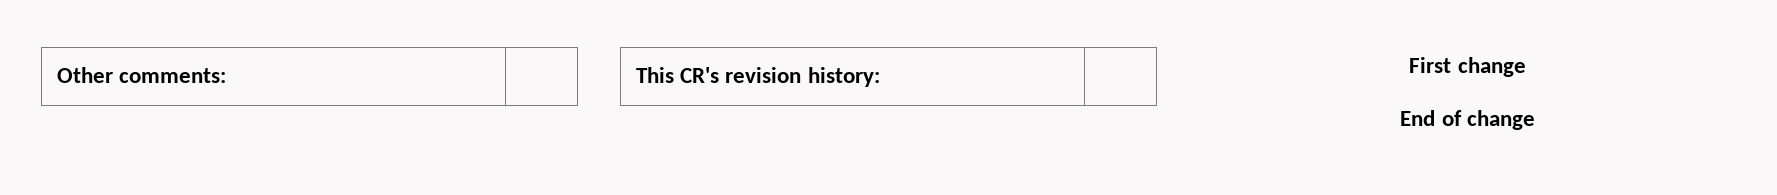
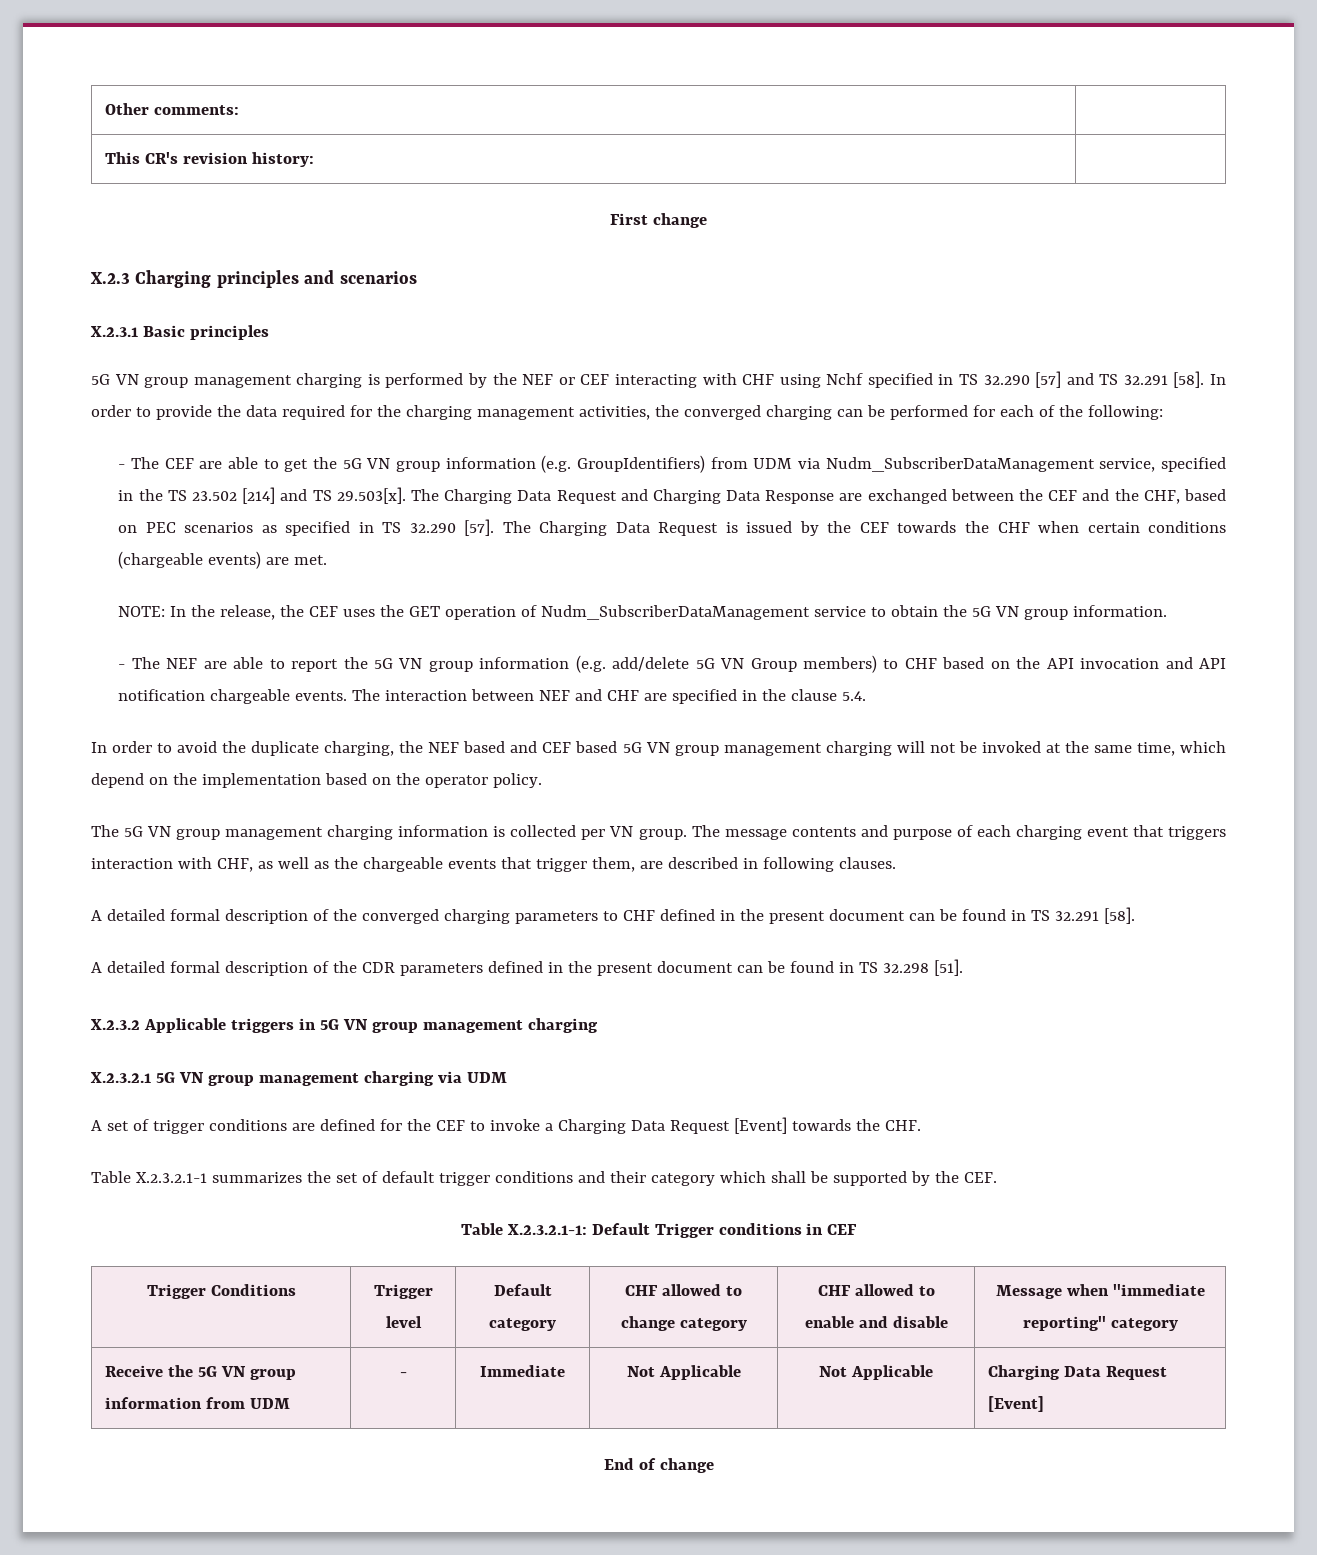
(1526, 67) none -> [90,270,417,288] [90,325,269,340] [91,371,1227,388] [91,405,1163,420] [118,455,1226,473] [118,487,1226,504] [118,519,1227,536] [118,551,328,569] [118,605,1168,620] [118,655,1227,673] [118,689,867,704] [91,741,1226,756] [91,773,542,788] [91,825,1226,840] [91,857,896,872] [91,907,1135,924] [91,959,963,976] [90,1018,598,1033] [90,1071,507,1086] [91,1117,921,1134] [91,1171,997,1186] [460,1223,858,1238] [146,1284,296,1299] [373,1284,433,1299] [385,1316,422,1328] [493,1284,552,1296] [489,1318,556,1331] [625,1284,742,1296] [620,1316,747,1331] [817,1284,935,1296] [804,1316,948,1328] [995,1284,1205,1299] [1022,1316,1178,1331] [104,1365,296,1380] [104,1397,290,1409] [399,1372,407,1377] [480,1365,565,1377] [626,1365,741,1380] [819,1365,933,1380] [987,1365,1167,1380] [987,1396,1044,1412] // X.2.3 Charging principles and scenarios // X.2.3.1 Basic principles // 5G VN group management charging is performed by the NEF or CEF interacting with CHF using Nchf specified in TS 32.290 [57] and TS 32.291 [58]. In order to provide the data required for the charging management activities, the converged charging can be performed for each of the following: // - The CEF are able to get the 5G VN group information (e.g. GroupIdentifiers) from UDM via Nudm_SubscriberDataManagement service, specified in the TS 23.502 [214] and TS 29.503[x]. The Charging Data Request and Charging Data Response are exchanged between the CEF and the CHF, based on PEC scenarios as specified in TS 32.290 [57]. The Charging Data Request is issued by the CEF towards the CHF when certain conditions (chargeable events) are met. // NOTE: In the release, the CEF uses the GET operation of Nudm_SubscriberDataManagement service to obtain the 5G VN group information. // - The NEF are able to report the 5G VN group information (e.g. add/delete 5G VN Group members) to CHF based on the API invocation and API notification chargeable events. The interaction between NEF and CHF are specified in the clause 5.4. // In order to avoid the duplicate charging, the NEF based and CEF based 5G VN group management charging will not be invoked at the same time, which depend on the implementation based on the operator policy. // The 5G VN group management charging information is collected per VN group. The message contents and purpose of each charging event that triggers interaction with CHF, as well as the chargeable events that trigger them, are described in following clauses. // A detailed formal description of the converged charging parameters to CHF defined in the present document can be found in TS 32.291 [58]. // A detailed formal description of the CDR parameters defined in the present document can be found in TS 32.298 [51]. // X.2.3.2 Applicable triggers in 5G VN group management charging // X.2.3.2.1 5G VN group management charging via UDM // A set of trigger conditions are defined for the CEF to invoke a Charging Data Request [Event] towards the CHF. // Table X.2.3.2.1-1 summarizes the set of default trigger conditions and their category which shall be supported by the CEF. // Table X.2.3.2.1-1: Default Trigger conditions in CEF // Trigger Conditions | Trigger level | Default category | CHF allowed to change category | CHF allowed to enable and disable | Message when "immediate reporting" category // Receive the 5G VN group information from UDM | - | Immediate | Not Applicable | Not Applicable | Charging Data Request [Event]

